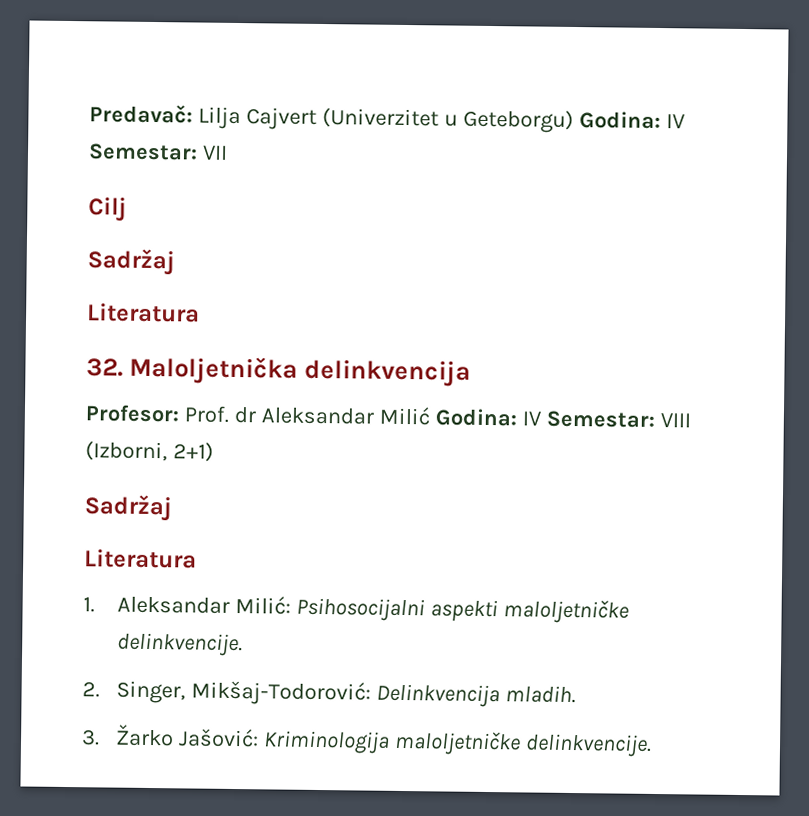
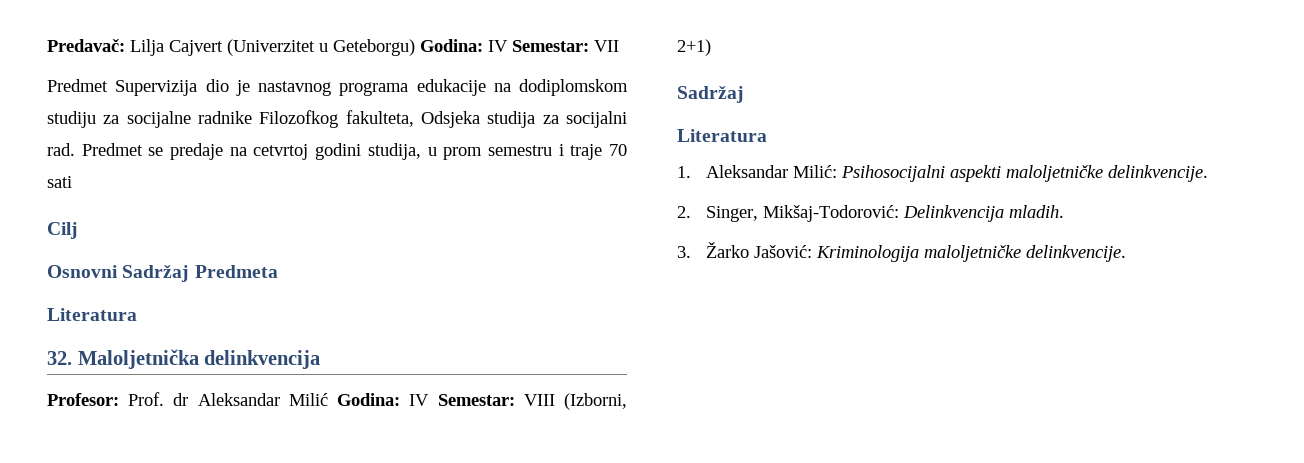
(228, 152) none -> [47,79,628,96] [47,110,627,128] [47,143,627,160] [47,176,72,188] // Predmet Supervizija dio je nastavnog programa edukacije na dodiplomskom studiju za socijalne radnike Filozofkog fakulteta, Odsjeka studija za socijalni rad. Predmet se predaje na cetvrtoj godini studija, u prom semestru i traje 70 sati
[87,248,175,276] Sadržaj -> [47,265,278,282] Osnovni Sadržaj Predmeta

